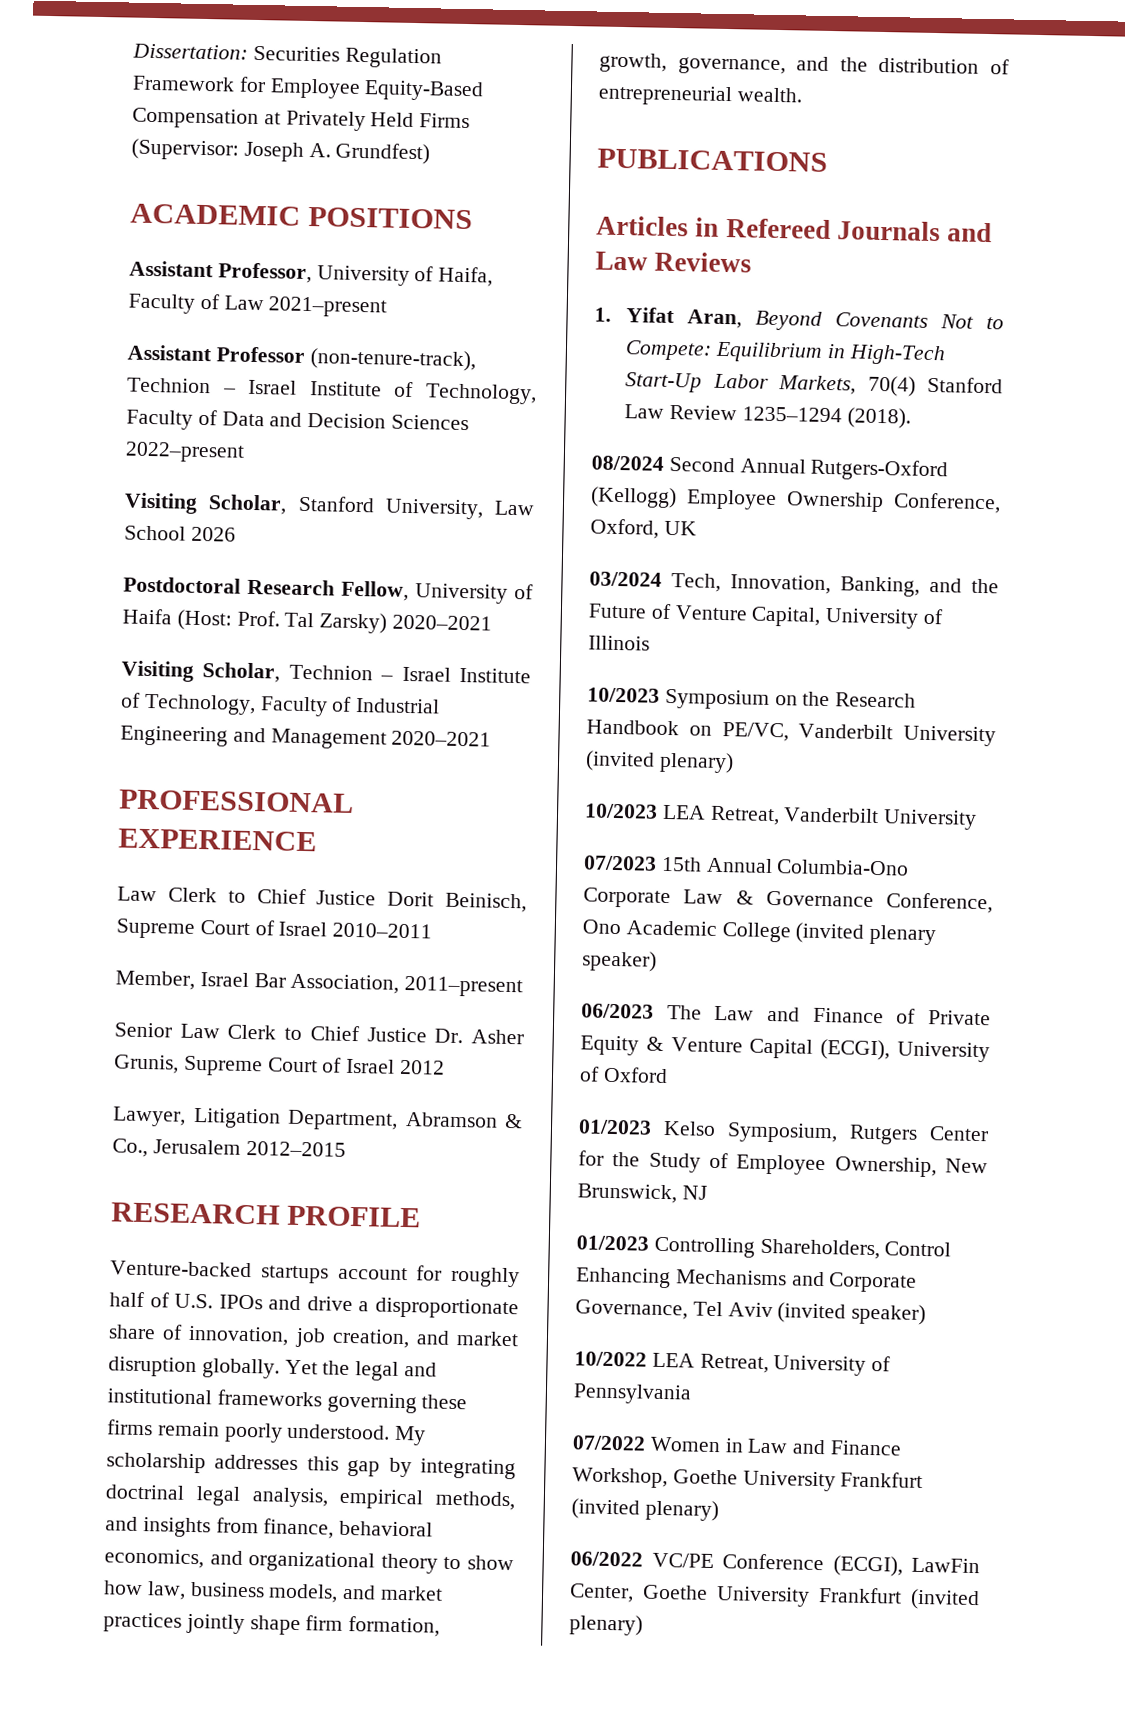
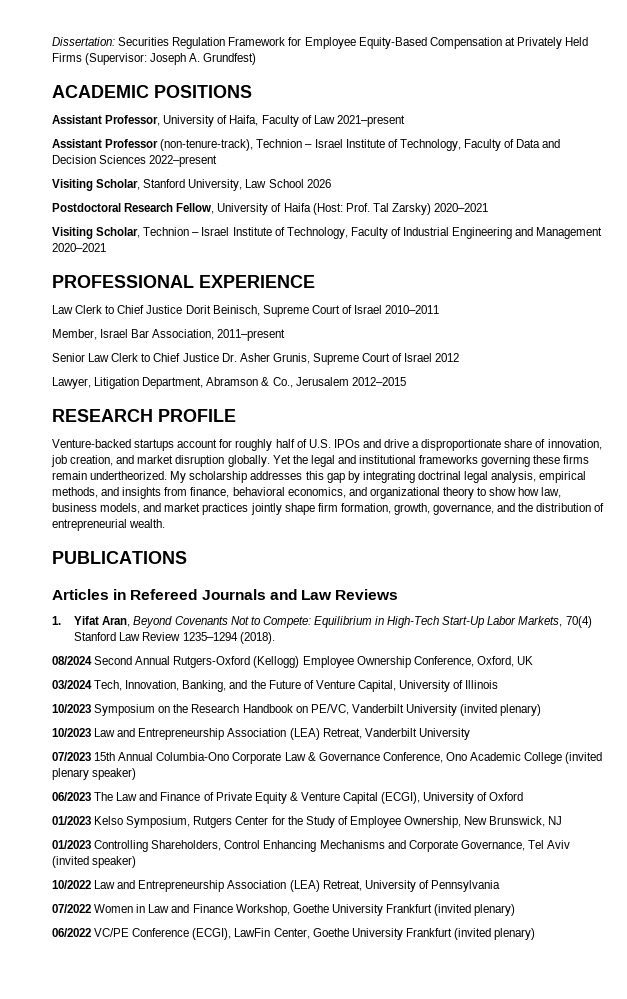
[223,1422,391,1443] poorly understood. -> [90,471,168,480] undertheorized.
[661,804,706,820] LEA -> [94,728,320,740] Law and Entrepreneurship Association (LEA)
[651,1352,695,1368] LEA -> [94,880,320,892] Law and Entrepreneurship Association (LEA)

